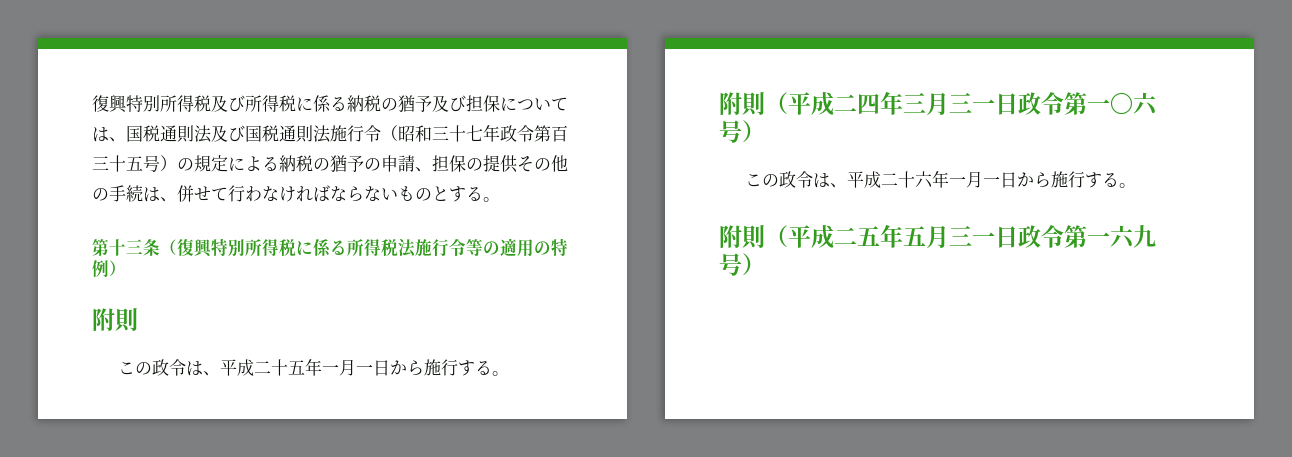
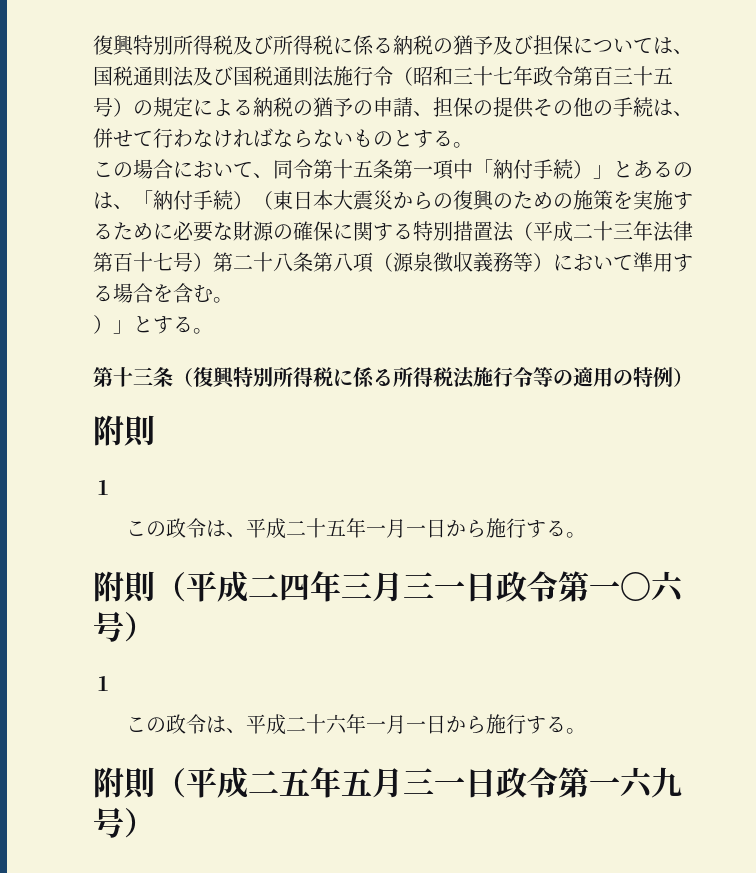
(500, 199) none -> [93,159,693,180] [93,190,693,211] [93,221,693,242] [93,252,693,273] [93,283,233,303] [93,315,213,334] // この場合において、同令第十五条第一項中「納付手続）」とあるのは、「納付手続）（東日本大震災からの復興のための施策を実施するために必要な財源の確保に関する特別措置法（平成二十三年法律第百十七号）第二十八条第八項（源泉徴収義務等）において準用する場合を含む。 // ）」とする。
(138, 320) none -> [93,480,113,495] // １
(765, 131) none -> [93,676,113,691] // １

